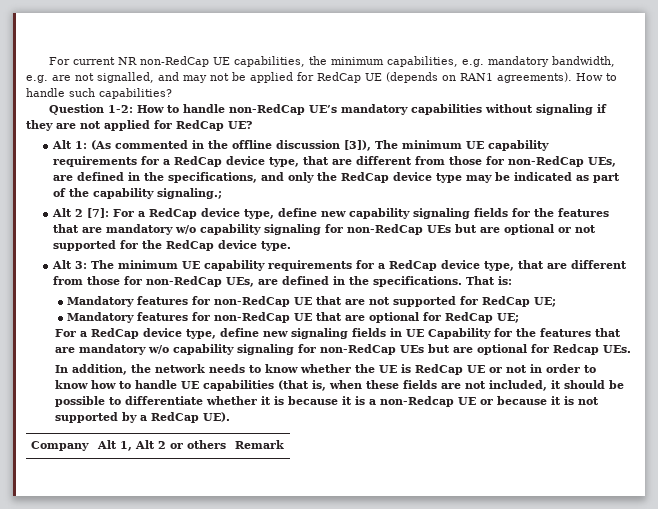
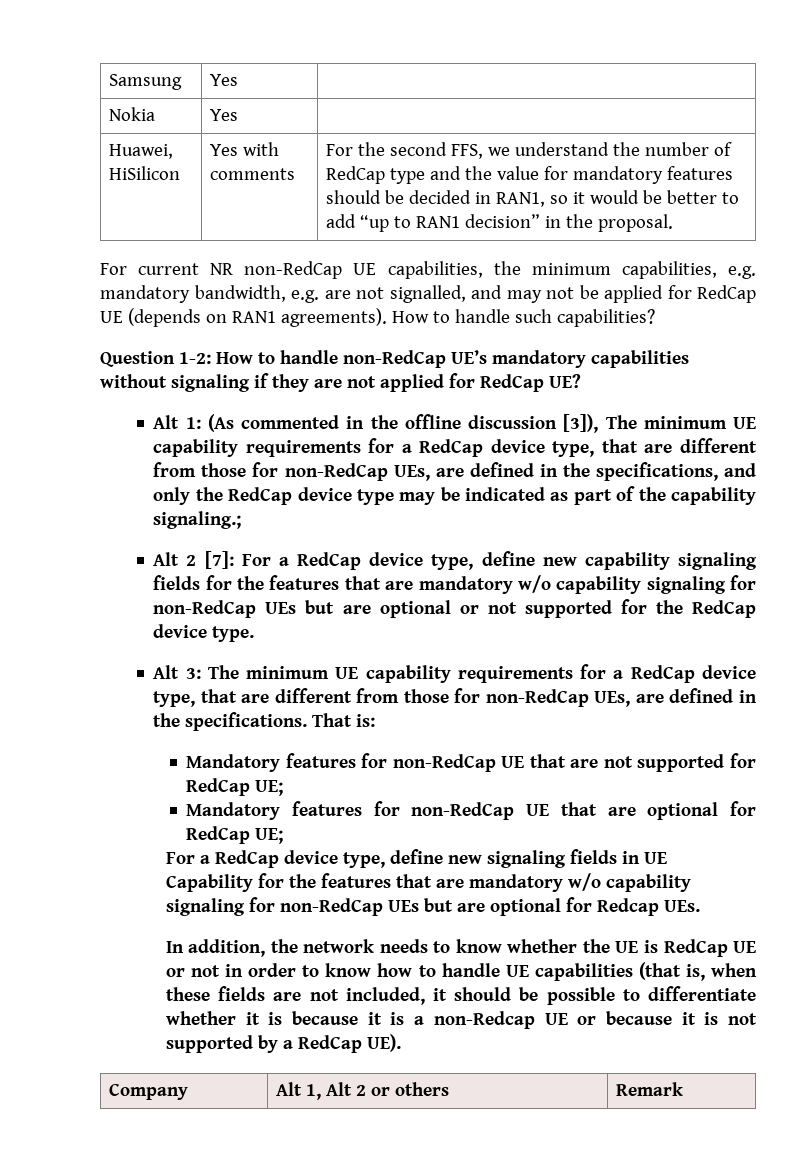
(48, 61) none -> [109,74,183,90] [210,74,239,86] [109,107,156,121] [210,109,239,121] [109,144,174,159] [109,166,181,180] [210,142,280,156] [210,168,296,180] [326,142,733,159] [326,166,734,184] [326,190,740,207] [326,214,674,232] Samsung | Yes | // Nokia | Yes | // Huawei, HiSilicon | Yes with comments | For the second FFS, we understand the number of RedCap type and the value for mandatory features should be decided in RAN1, so it would be better to add “up to RAN1 decision” in the proposal. //

